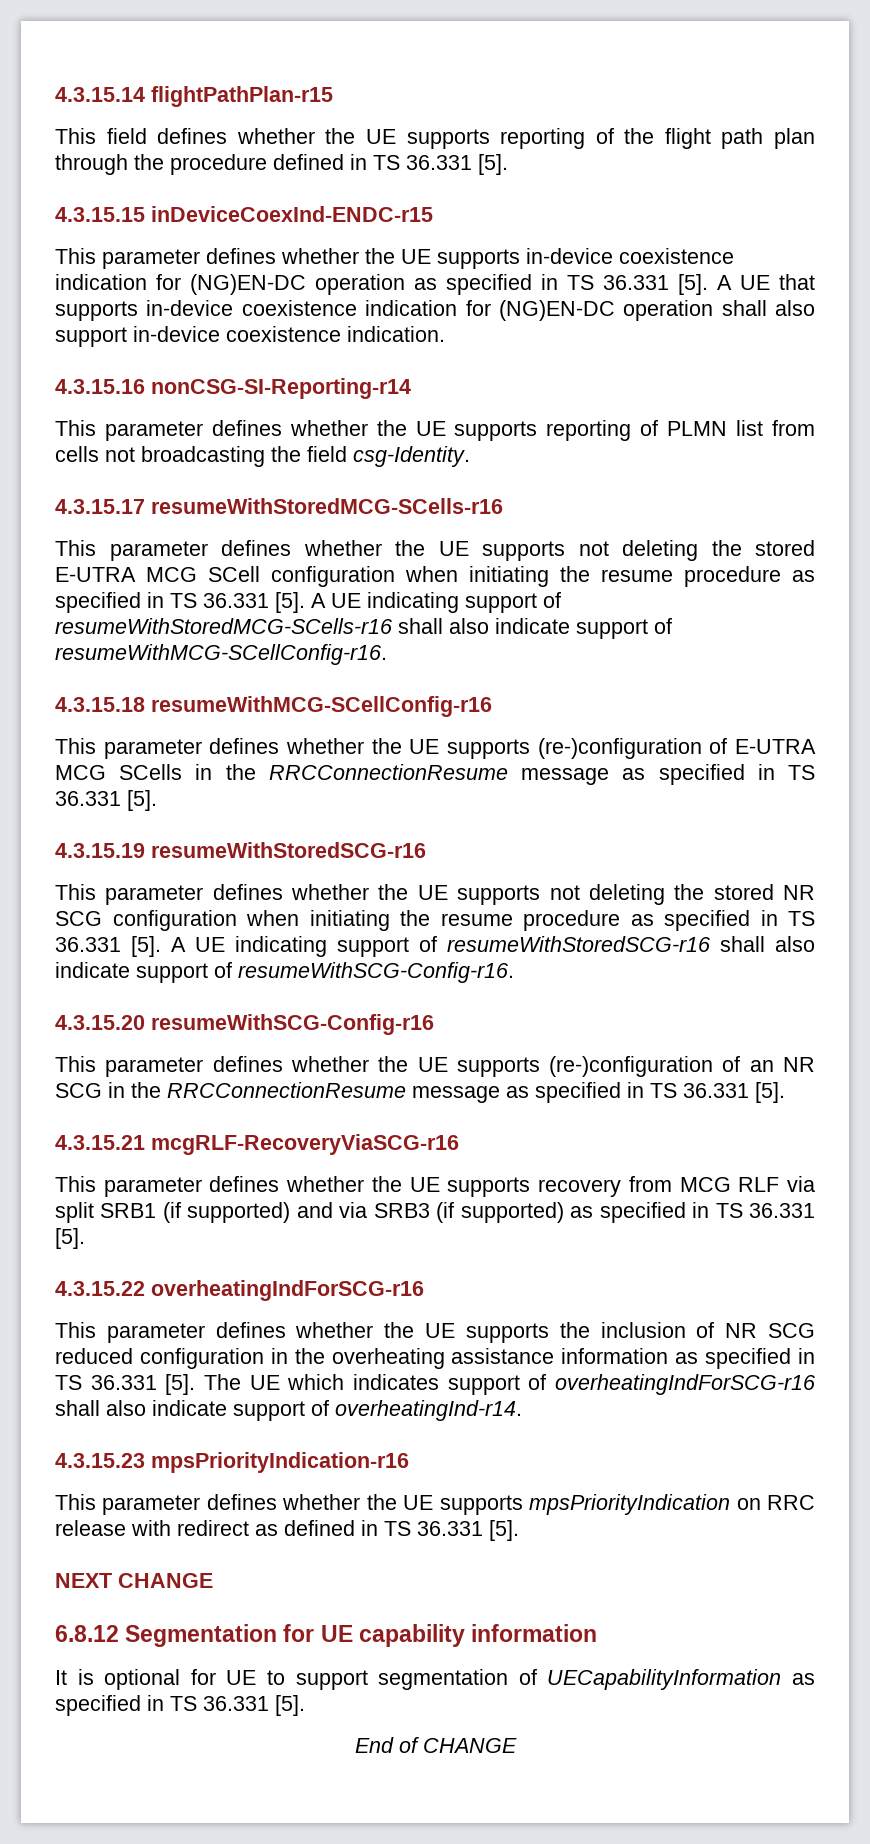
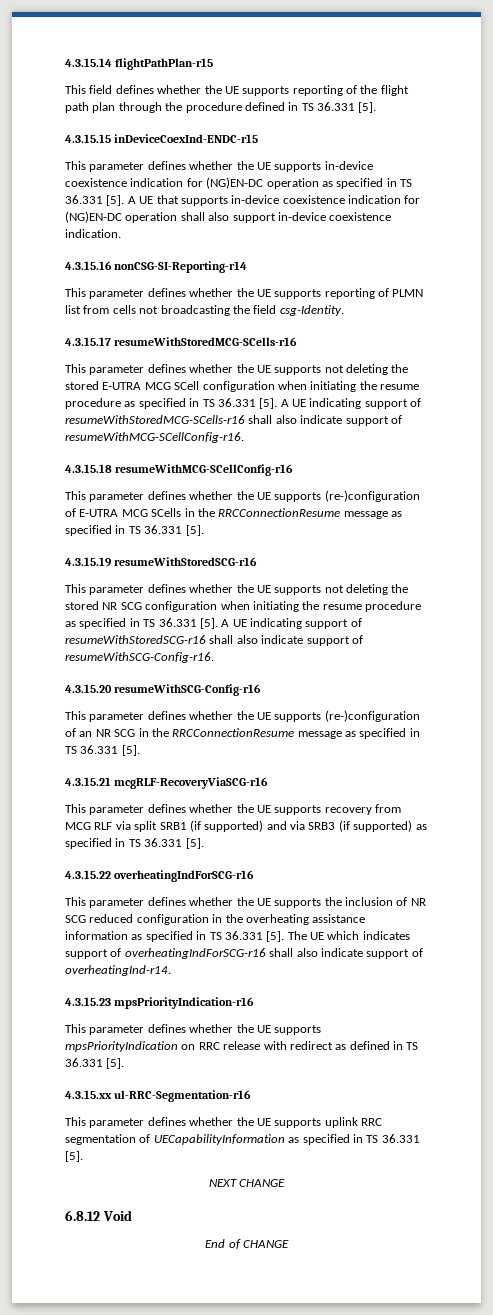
[55,1573,213,1588] [55,1624,598,1647] [55,1669,368,1690] NEXT CHANGE // 6.8.12 Segmentation for UE capability information // It is optional for UE to support -> [65,1090,252,1102] [65,1117,382,1128] 4.3.15.xx ul-RRC-Segmentation-r16 // This parameter defines whether the UE supports uplink RRC
(305, 1705) none -> [208,1179,286,1187] [65,1210,132,1221] // NEXT CHANGE // 6.8.12 Void

